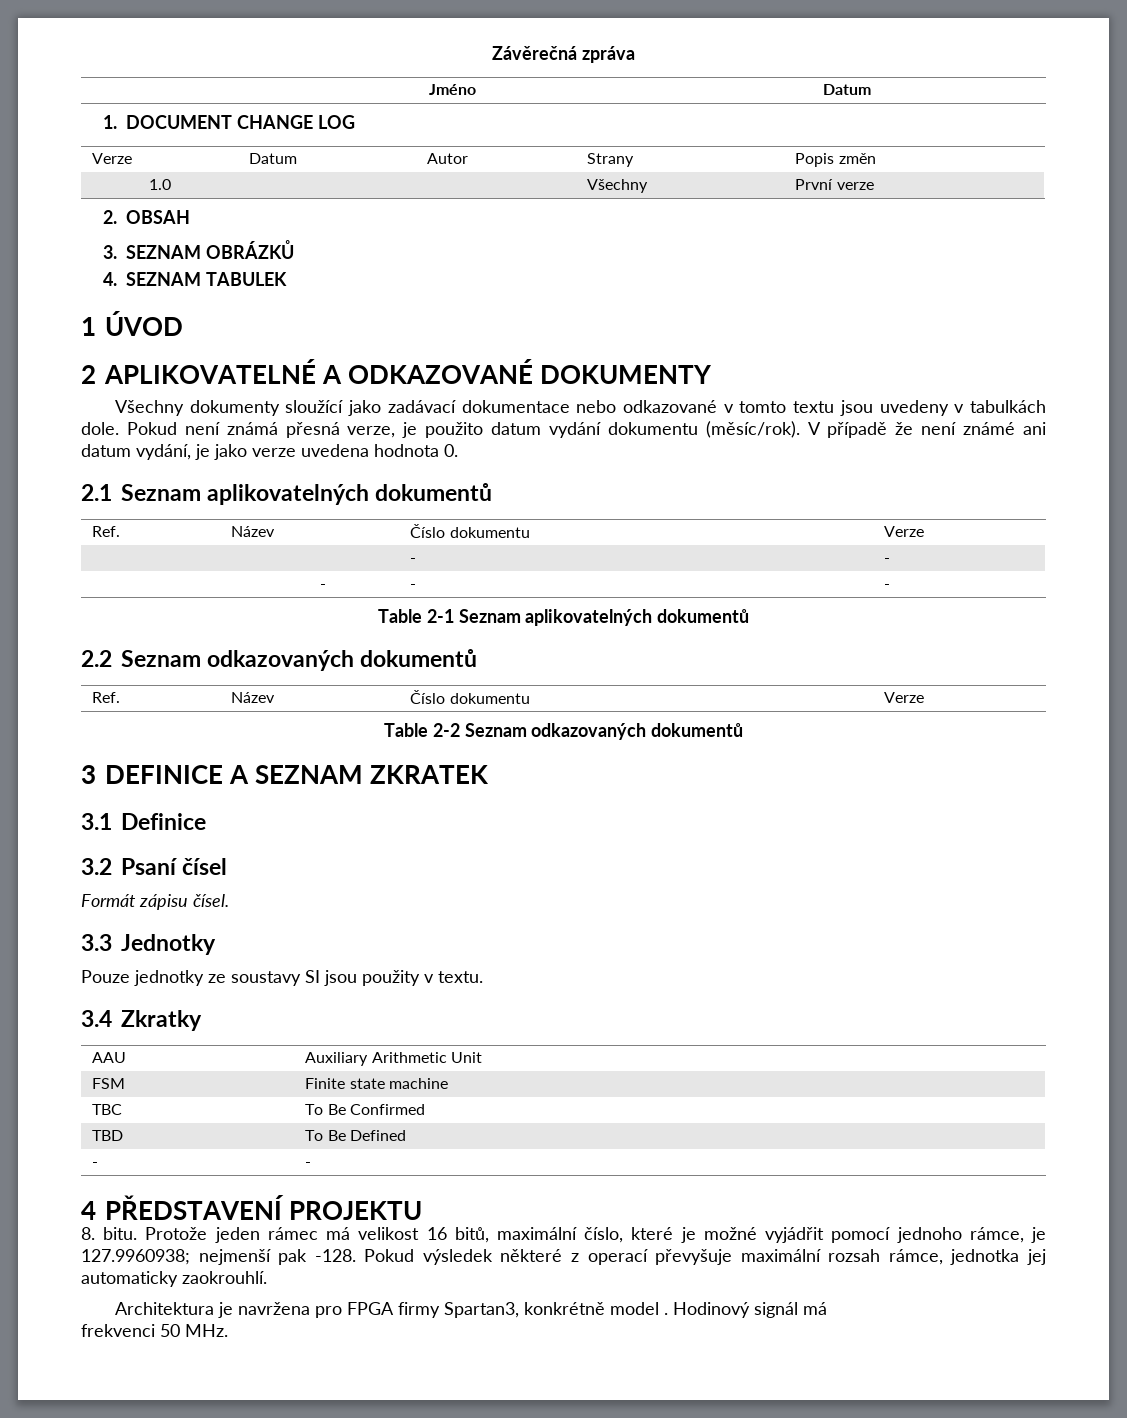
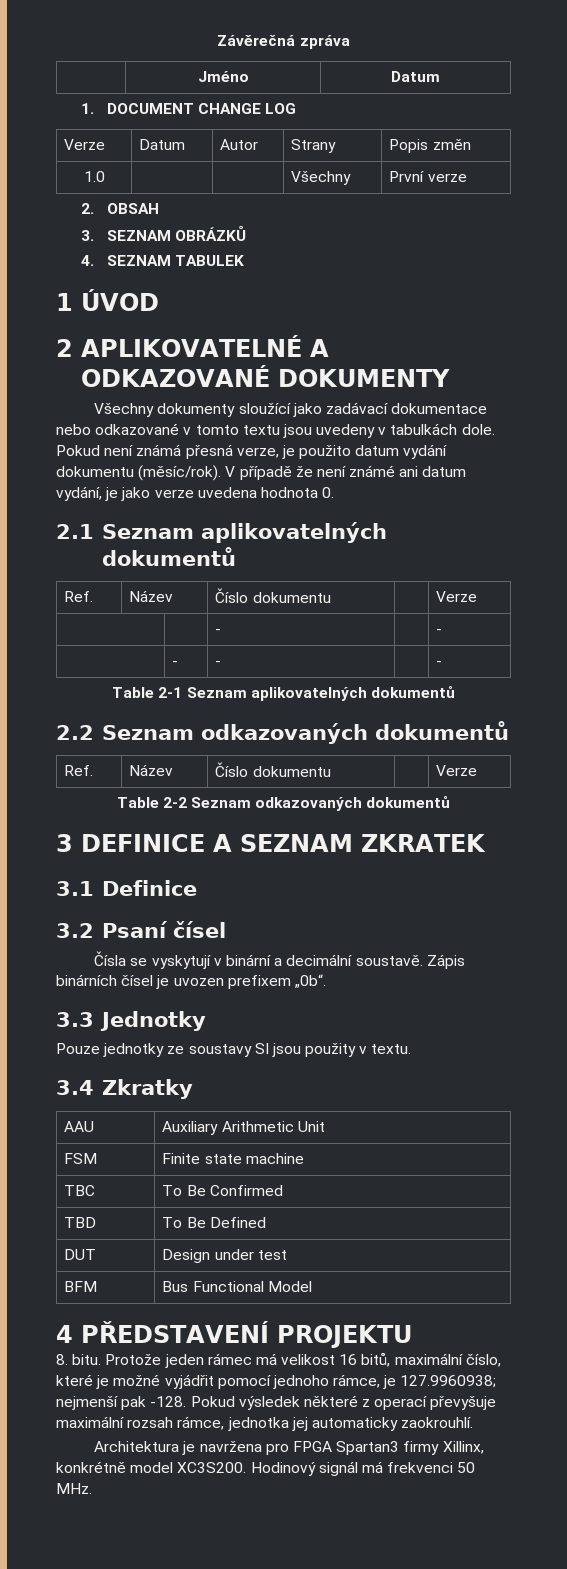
[81,894,229,910] Formát zápisu čísel. -> [94,951,465,969] [56,974,326,989] Čísla se vyskytují v binární a decimální soustavě. Zápis binárních čísel je uvozen prefixem „0b“.
[92,1162,99,1167] [305,1162,312,1167] - | - -> [64,1249,97,1260] [162,1249,287,1263] [64,1281,98,1292] [162,1281,312,1292] DUT | Design under test // BFM | Bus Functional Model
[398,1302,520,1318] firmy Spartan3, -> [336,1441,484,1455] Spartan3 firmy Xillinx,
[664,1313,669,1315] . -> [177,1462,247,1473] XC3S200.
(828, 1308) // -> (383, 1467) none

